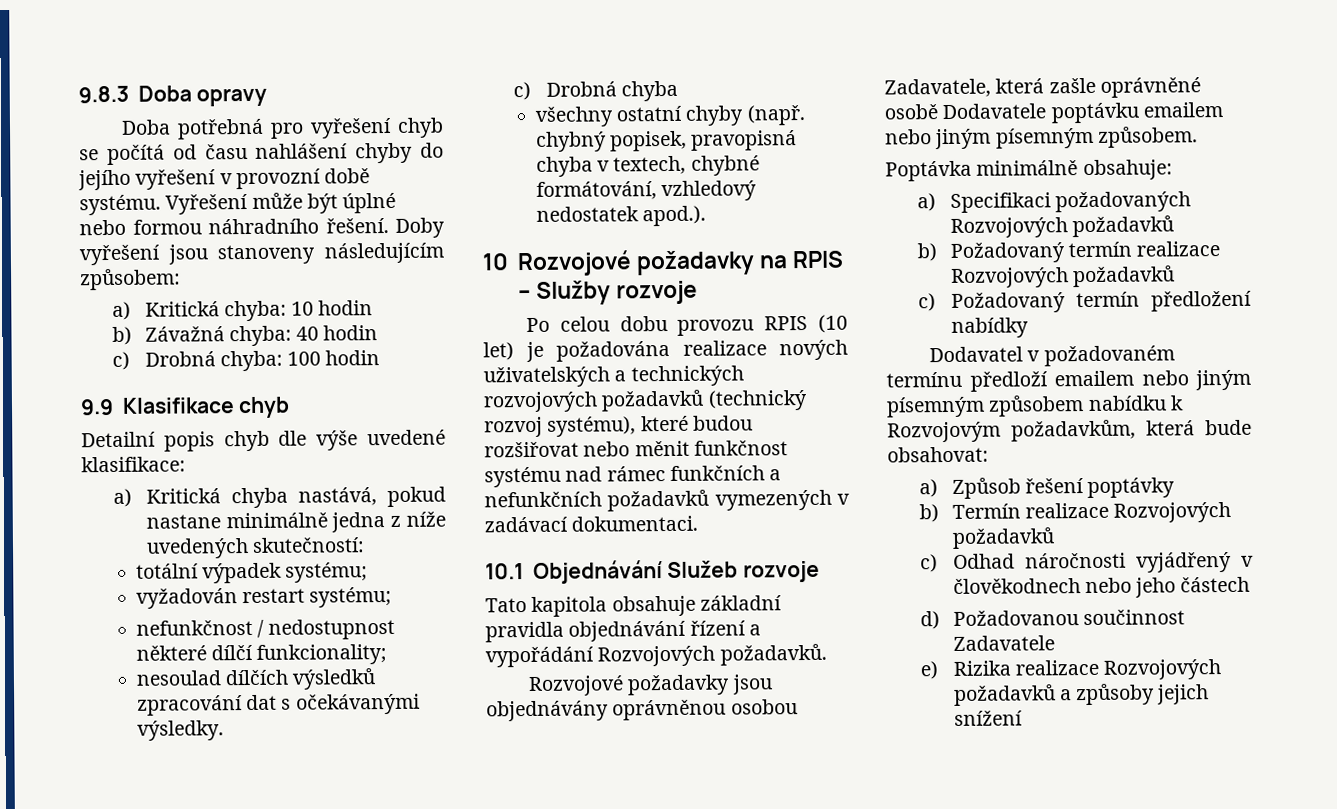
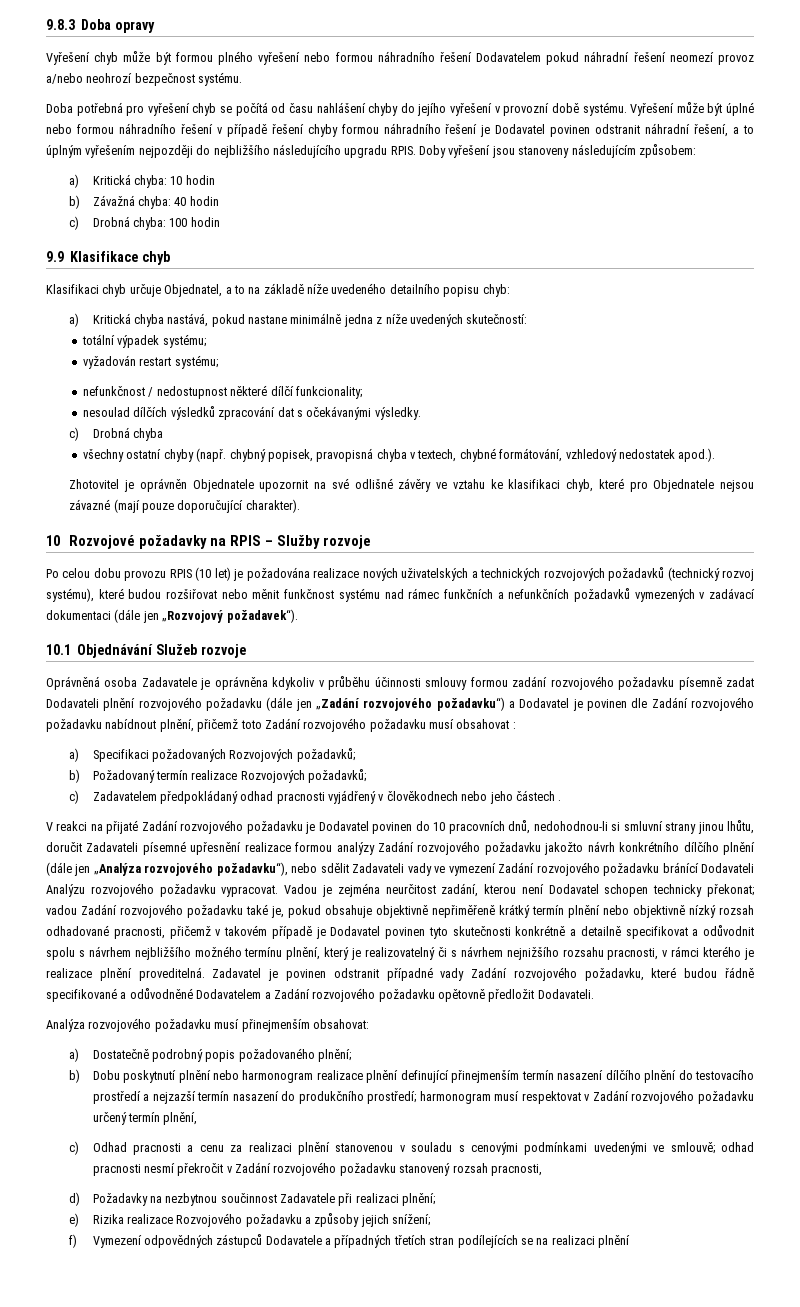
(268, 97) none -> [46,51,754,65] [46,72,243,86] // Vyřešení chyb může být formou plného vyřešení nebo formou náhradního řešení Dodavatelem pokud náhradní řešení neomezí provoz a/nebo neohrozí bezpečnost systému.
[325,217,389,234] řešení. -> [180,123,755,137] [46,144,416,158] řešení v případě řešení chyby formou náhradního řešení je Dodavatel povinen odstranit náhradní řešení, a to úplným vyřešením nejpozději do nejbližšího následujícího upgradu RPIS.
[81,429,447,452] [81,456,186,473] Detailní popis chyb dle výše uvedené klasifikace: -> [46,283,510,297] Klasifikaci chyb určuje Objednatel, a to na základě níže uvedeného detailního popisu chyb:
(707, 216) none -> [69,478,754,492] [69,499,300,513] // Zhotovitel je oprávněn Objednatele upozornit na své odlišné závěry ve vztahu ke klasifikaci chyb, které pro Objednatele nejsou závazné (mají pouze doporučující charakter).
[571,515,699,532] dokumentaci. -> [46,609,298,623] dokumentaci (dále jen „Rozvojový požadavek“).
[485,595,782,617] [485,620,761,643] [485,643,827,668] [528,674,773,697] [486,699,798,722] [884,77,1201,98] [884,102,1223,124] [885,126,1198,150] [885,159,1173,182] Tato kapitola obsahuje základní pravidla objednávání řízení a vypořádání Rozvojových požadavků. // Rozvojové požadavky jsou objednávány oprávněnou osobou Zadavatele, která zašle oprávněné osobě Dodavatele poptávku emailem nebo jiným písemným způsobem. // Poptávka minimálně obsahuje: -> [46,676,754,690] [46,697,755,711] [46,718,516,732] Oprávněná osoba Zadavatele je oprávněna kdykoliv v průběhu účinnosti smlouvy formou zadání rozvojového požadavku písemně zadat Dodavateli plnění rozvojového požadavku (dále jen „Zadání rozvojového požadavku“) a Dodavatel je povinen dle Zadání rozvojového požadavku nabídnout plnění, přičemž toto Zadání rozvojového požadavku musí obsahovat :
[1071,215,1174,238] požadavků -> [296,748,355,762] požadavků;
[1072,265,1175,288] [918,290,1252,313] [950,317,1029,338] [929,345,1175,367] [886,369,1251,392] [886,395,1184,418] [887,419,1252,443] [887,446,989,463] [919,477,1176,499] [919,501,1232,523] [951,527,1055,549] [920,552,1126,573] požadavků // c) Požadovaný termín předložení nabídky // Dodavatel v požadovaném termínu předloží emailem nebo jiným písemným způsobem nabídku k Rozvojovým požadavkům, která bude obsahovat: // a) Způsob řešení poptávky // b) Termín realizace Rozvojových požadavků // c) Odhad náročnosti -> [308,769,367,783] [69,790,325,804] požadavků; // c) Zadavatelem předpokládaný odhad pracnosti
[920,610,1079,630] // d) Požadovanou -> [558,800,562,801] [46,820,755,834] [46,841,756,855] [46,862,754,876] [46,883,755,897] [46,904,754,918] [46,925,754,939] [46,946,755,960] [46,967,755,981] [46,988,594,1002] [46,1018,369,1032] [69,1048,352,1062] [69,1069,754,1083] [92,1090,755,1104] [92,1112,198,1125] [69,1141,754,1155] [92,1162,542,1176] [69,1192,218,1206] . // V reakci na přijaté Zadání rozvojového požadavku je Dodavatel povinen do 10 pracovních dnů, nedohodnou-li si smluvní strany jinou lhůtu, doručit Zadavateli písemné upřesnění realizace formou analýzy Zadání rozvojového požadavku jakožto návrh konkrétního dílčího plnění (dále jen „Analýza rozvojového požadavku“), nebo sdělit Zadavateli vady ve vymezení Zadání rozvojového požadavku bránící Dodavateli Analýzu rozvojového požadavku vypracovat. Vadou je zejména neurčitost zadání, kterou není Dodavatel schopen technicky překonat; vadou Zadání rozvojového požadavku také je, pokud obsahuje objektivně nepřiměřeně krátký termín plnění nebo objektivně nízký rozsah odhadované pracnosti, přičemž v takovém případě je Dodavatel povinen tyto skutečnosti konkrétně a detailně specifikovat a odůvodnit spolu s návrhem nejbližšího možného termínu plnění, který je realizovatelný či s návrhem nejnižšího rozsahu pracnosti, v rámci kterého je realizace plnění proveditelná. Zadavatel je povinen odstranit případné vady Zadání rozvojového požadavku, které budou řádně specifikované a odůvodněné Dodavatelem a Zadání rozvojového požadavku opětovně předložit Dodavateli. // Analýza rozvojového požadavku musí přinejmenším obsahovat: // a) Dostatečně podrobný popis požadovaného plnění; // b) Dobu poskytnutí plnění nebo harmonogram realizace plnění definující přinejmenším termín nasazení dílčího plnění do testovacího prostředí a nejzazší termín nasazení do produkčního prostředí; harmonogram musí respektovat v Zadání rozvojového požadavku určený termín plnění, // c) Odhad pracnosti a cenu za realizaci plnění stanovenou v souladu s cenovými podmínkami uvedenými ve smlouvě; odhad pracnosti nesmí překročit v Zadání rozvojového požadavku stanovený rozsah pracnosti, // d) Požadavky na nezbytnou
(1055, 643) none -> [338,1193,436,1206] při realizaci plnění;
[1103,659,1222,680] [953,684,1056,706] Rozvojových požadavků -> [176,1213,302,1227] Rozvojového požadavku
[953,710,1023,726] snížení -> [392,1214,431,1226] [69,1234,631,1248] snížení; // f) Vymezení odpovědných zástupců Dodavatele a případných třetích stran podílejících se na realizaci plnění

